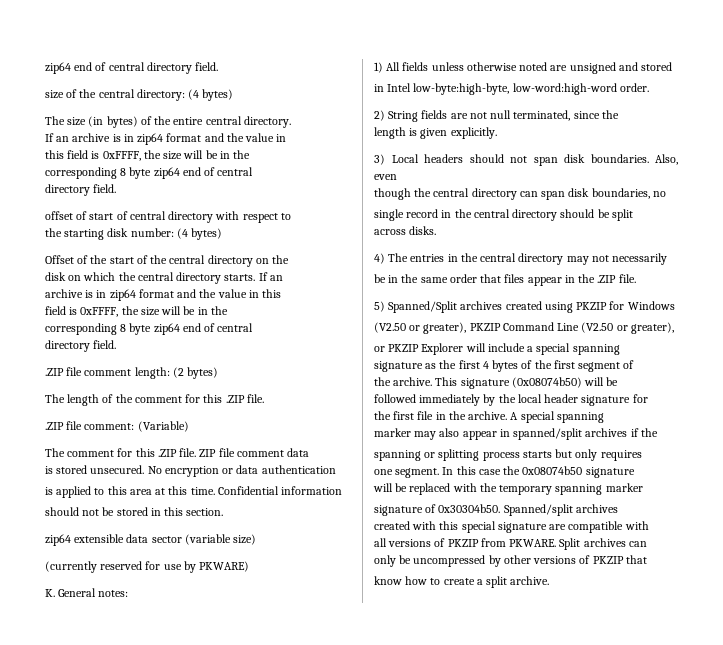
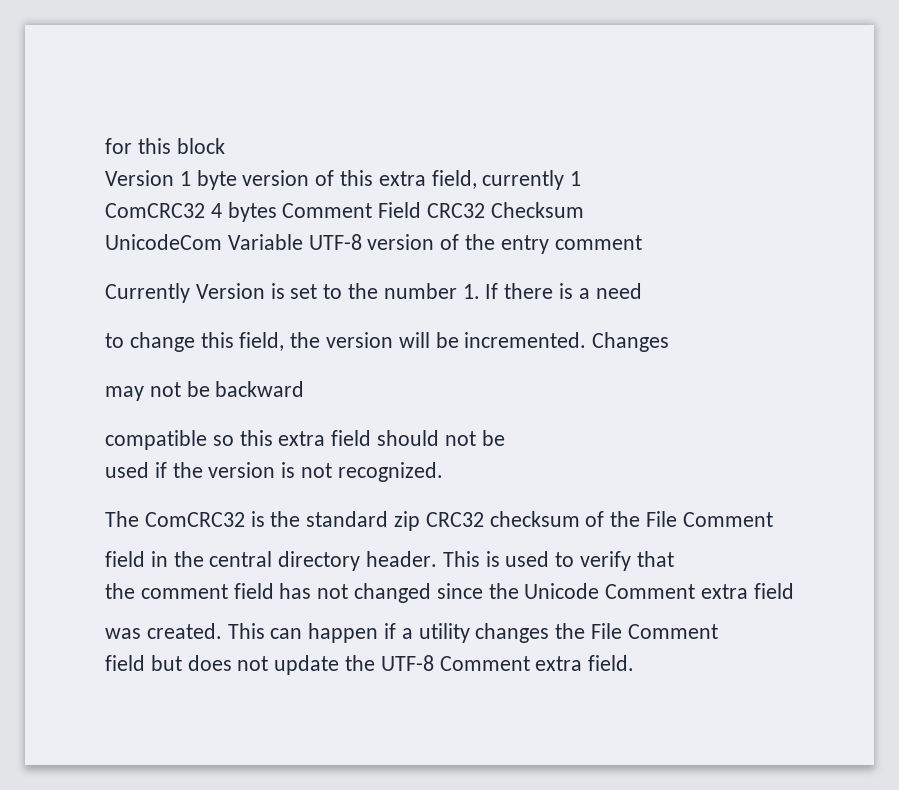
[45,62,219,74] [45,89,234,101] [45,116,291,128] [45,133,287,145] [45,150,251,161] [45,167,254,179] [45,184,117,196] [45,211,291,223] [45,228,223,240] [45,255,290,267] [45,272,283,284] [45,289,282,301] [45,306,228,317] [45,323,254,335] [45,340,117,352] [45,367,219,379] [45,394,264,406] [45,421,189,432] [45,448,310,457] [45,465,336,477] [45,486,343,498] [45,507,224,516] [45,534,257,546] [45,561,250,573] [45,588,129,597] [374,62,673,74] [374,83,649,95] [374,110,619,122] [374,127,497,139] [374,154,678,166] [374,174,397,180] [374,188,666,200] [374,209,633,221] [374,226,437,235] [374,253,668,265] [374,274,636,286] [374,301,675,313] [374,322,674,334] [374,343,620,355] [374,360,635,372] [374,377,619,389] [374,394,648,406] [374,411,604,423] [374,428,658,440] [374,449,642,461] [374,466,635,478] [373,483,643,495] [374,504,618,516] [374,521,649,533] [374,538,647,550] [374,555,647,567] [374,576,550,588] zip64 end of central directory field. // size of the central directory: (4 bytes) // The size (in bytes) of the entire central directory. // If an archive is in zip64 format and the value in // this field is 0xFFFF, the size will be in the // corresponding 8 byte zip64 end of central // directory field. // offset of start of central directory with respect to // the starting disk number: (4 bytes) // Offset of the start of the central directory on the // disk on which the central directory starts. If an // archive is in zip64 format and the value in this // field is 0xFFFF, the size will be in the // corresponding 8 byte zip64 end of central // directory field. // .ZIP file comment length: (2 bytes) // The length of the comment for this .ZIP file. // .ZIP file comment: (Variable) // The comment for this .ZIP file. ZIP file comment data // is stored unsecured. No encryption or data authentication // is applied to this area at this time. Confidential information // should not be stored in this section. // zip64 extensible data sector (variable size) // (currently reserved for use by PKWARE) // K. General notes: // 1) All fields unless otherwise noted are unsigned and stored // in Intel low-byte:high-byte, low-word:high-word order. // 2) String fields are not null terminated, since the // length is given explicitly. // 3) Local headers should not span disk boundaries. Also, even // though the central directory can span disk boundaries, no // single record in the central directory should be split // across disks. // 4) The entries in the central directory may not necessarily // be in the same order that files appear in the .ZIP file. // 5) Spanned/Split archives created using PKZIP for Windows // (V2.50 or greater), PKZIP Command Line (V2.50 or greater), // or PKZIP Explorer will include a special spanning // signature as the first 4 bytes of the first segment of // the archive. This signature (0x08074b50) will be // followed immediately by the local header signature for // the first file in the archive. A special spanning // marker may also appear in spanned/split archives if the // spanning or splitting process starts but only requires // one segment. In this case the 0x08074b50 signature // will be replaced with the temporary spanning marker // signature of 0x30304b50. Spanned/split archives // created with this special signature are compatible with // all versions of PKZIP from PKWARE. Split archives can // only be uncompressed by other versions of PKZIP that // know how to create a split archive. -> [105,138,225,154] [105,170,582,190] [105,202,584,222] [105,234,642,254] [105,283,642,303] [105,332,670,352] [105,381,305,401] [105,430,505,450] [105,462,443,482] [105,511,773,531] [105,551,674,571] [105,583,794,603] [105,623,718,643] [105,655,635,675] for this block // Version 1 byte version of this extra field, currently 1 // ComCRC32 4 bytes Comment Field CRC32 Checksum // UnicodeCom Variable UTF-8 version of the entry comment // Currently Version is set to the number 1. If there is a need // to change this field, the version will be incremented. Changes // may not be backward // compatible so this extra field should not be // used if the version is not recognized. // The ComCRC32 is the standard zip CRC32 checksum of the File Comment // field in the central directory header. This is used to verify that // the comment field has not changed since the Unicode Comment extra field // was created. This can happen if a utility changes the File Comment // field but does not update the UTF-8 Comment extra field.

